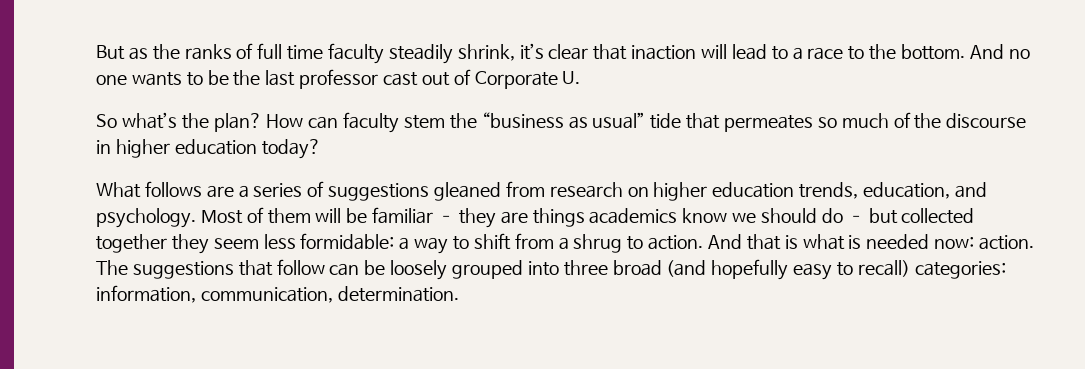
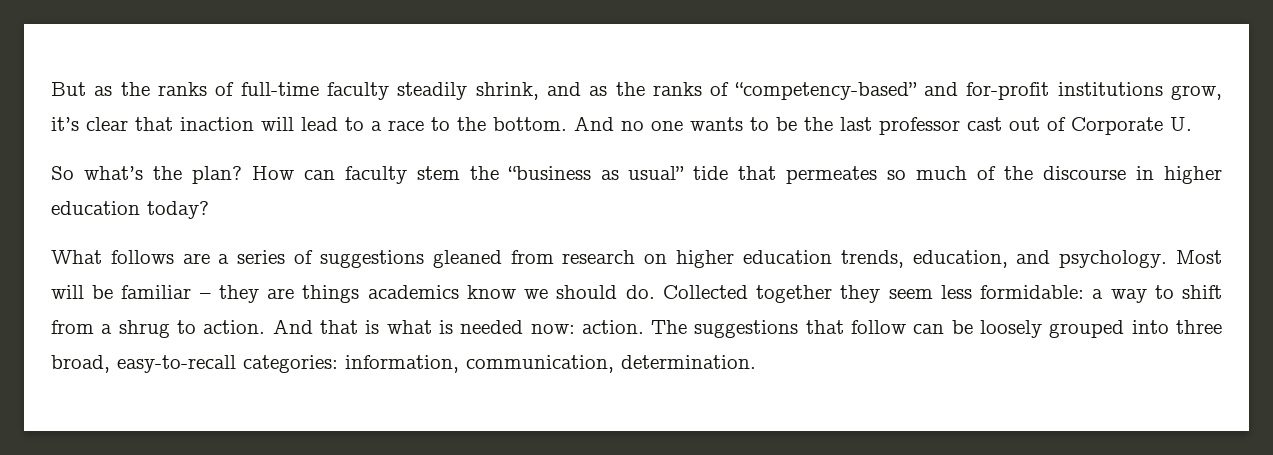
[257,43,324,60] full time -> [240,82,319,96] full-time
(515, 52) none -> [547,82,1223,100] and as the ranks of “competency-based” and for-profit institutions grow,
[246,207,311,224] of them -> (1223, 257) none
[821,208,975,224] do – but collected -> [625,285,748,299] do. Collected
[612,259,910,280] broad (and hopefully easy to recall) -> [51,355,236,373] broad, easy-to-recall

